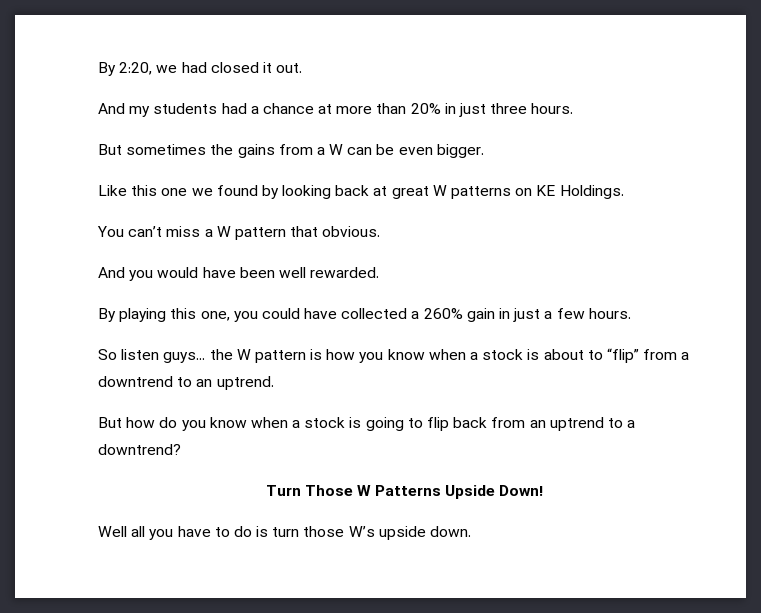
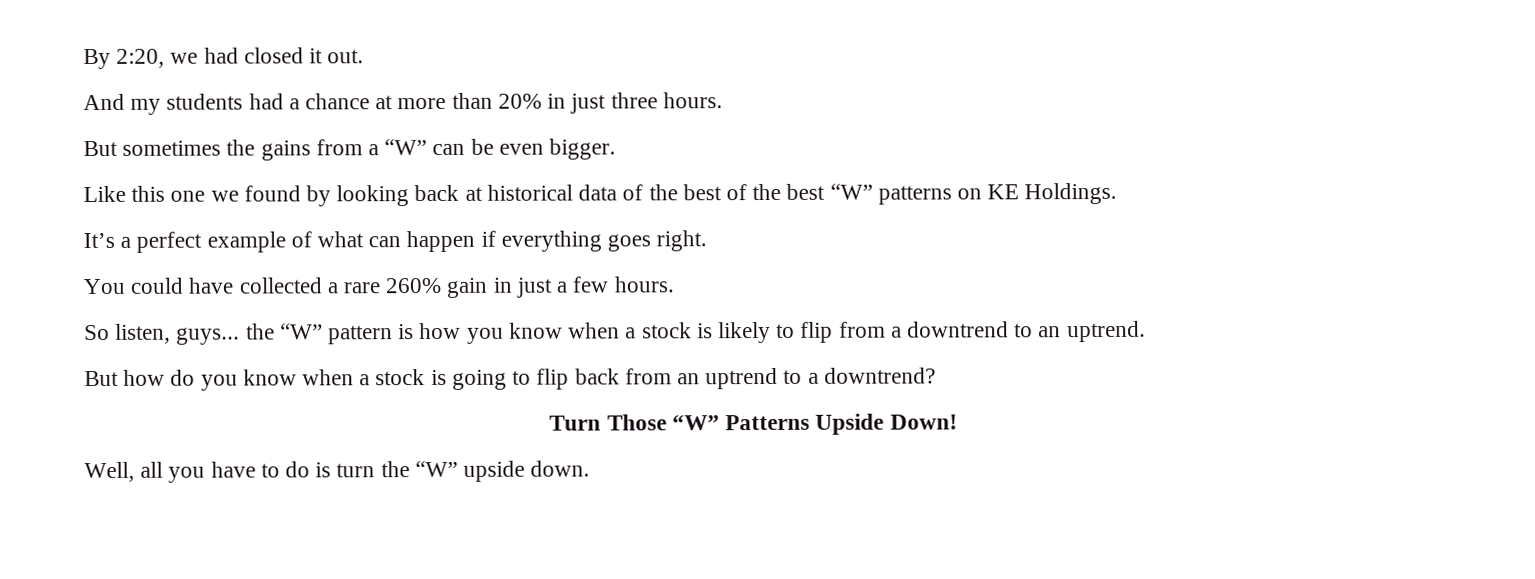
[329,144,344,155] W -> [384,139,428,156] “W”
[391,185,624,199] [97,226,381,240] [98,267,380,281] [98,308,258,322] great W patterns on KE Holdings. // You can’t miss a W pattern that obvious. // And you would have been well rewarded. // By playing this one, you -> [486,182,1118,205] [83,230,708,253] [83,278,126,295] historical data of the best of the best “W” patterns on KE Holdings. // It’s a perfect example of what can happen if everything goes right. // You
(420, 315) none -> [343,282,382,294] rare
[121,349,160,360] listen -> [115,323,172,344] listen,
[236,349,251,360] W -> [279,323,323,340] “W”
[543,348,639,363] about to “flip” -> [717,321,834,344] likely to flip
[356,485,371,496] W -> [671,414,720,431] “W”
[98,526,127,537] Well -> [84,461,135,483] Well,
[303,526,375,537] those W’s -> [380,460,458,478] the “W”

